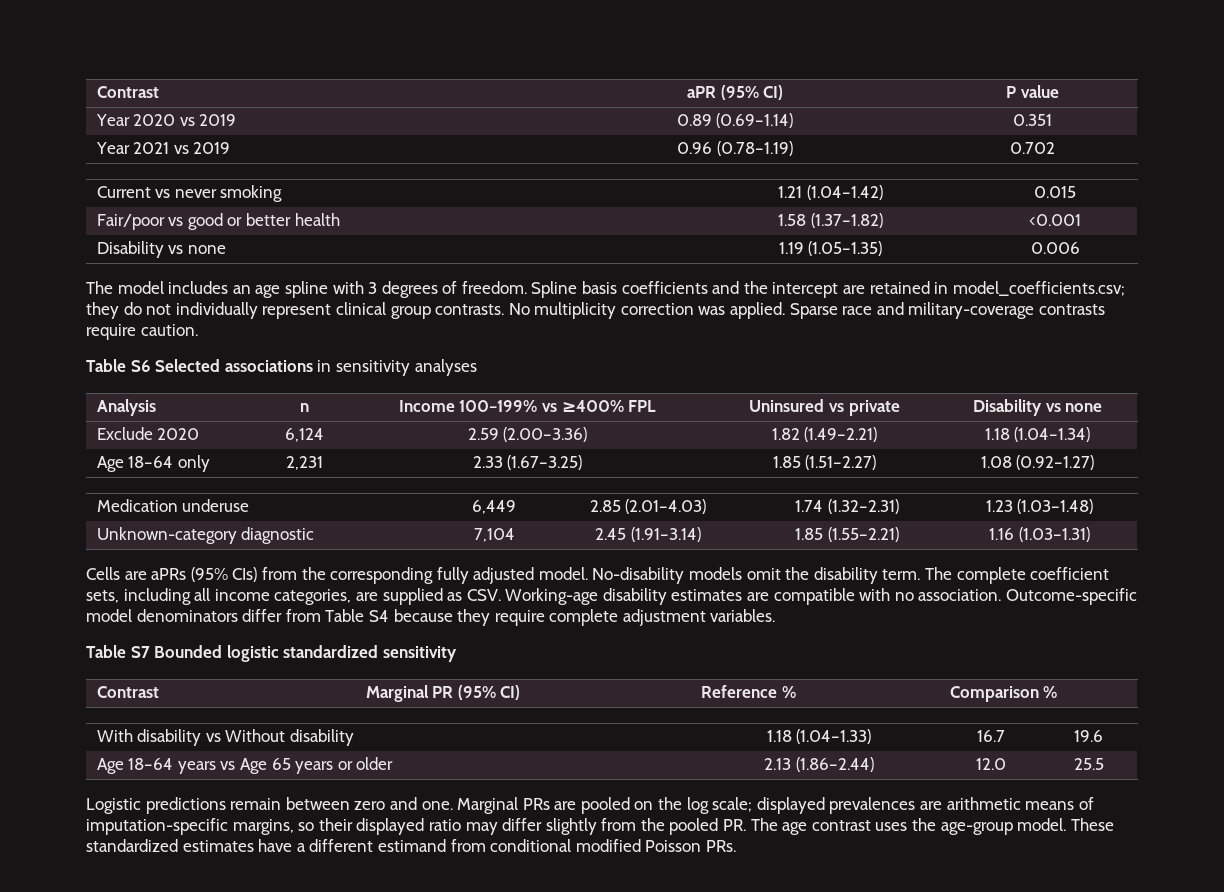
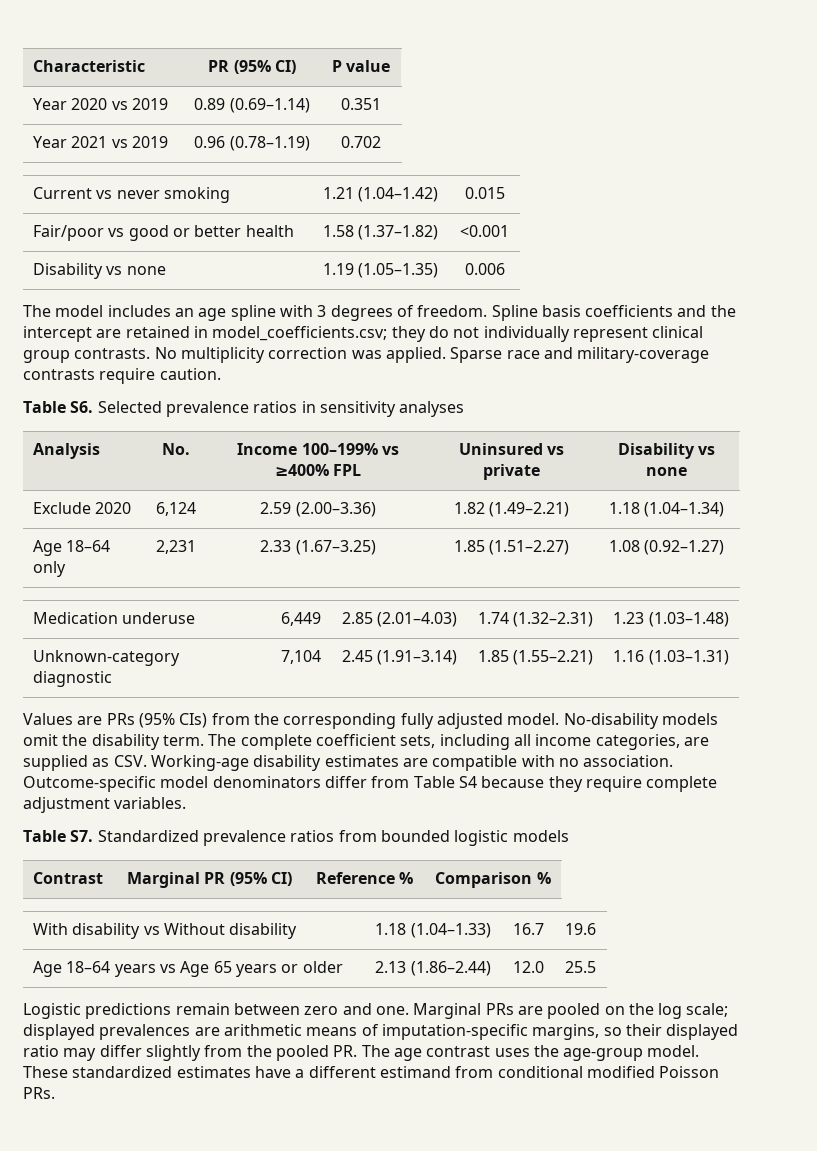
[96,86,159,98] [686,86,716,98] Contrast | aPR -> [33,60,146,72] [208,60,230,72] Characteristic | PR
[130,359,313,372] S6 Selected associations -> [70,401,298,417] S6. Selected prevalence ratios
[299,403,309,412] n -> [161,443,190,455] No.
[86,567,187,580] Cells are aPRs -> [23,713,135,725] Values are PRs
[130,645,457,662] S7 Bounded logistic standardized sensitivity -> [70,830,569,846] S7. Standardized prevalence ratios from bounded logistic models

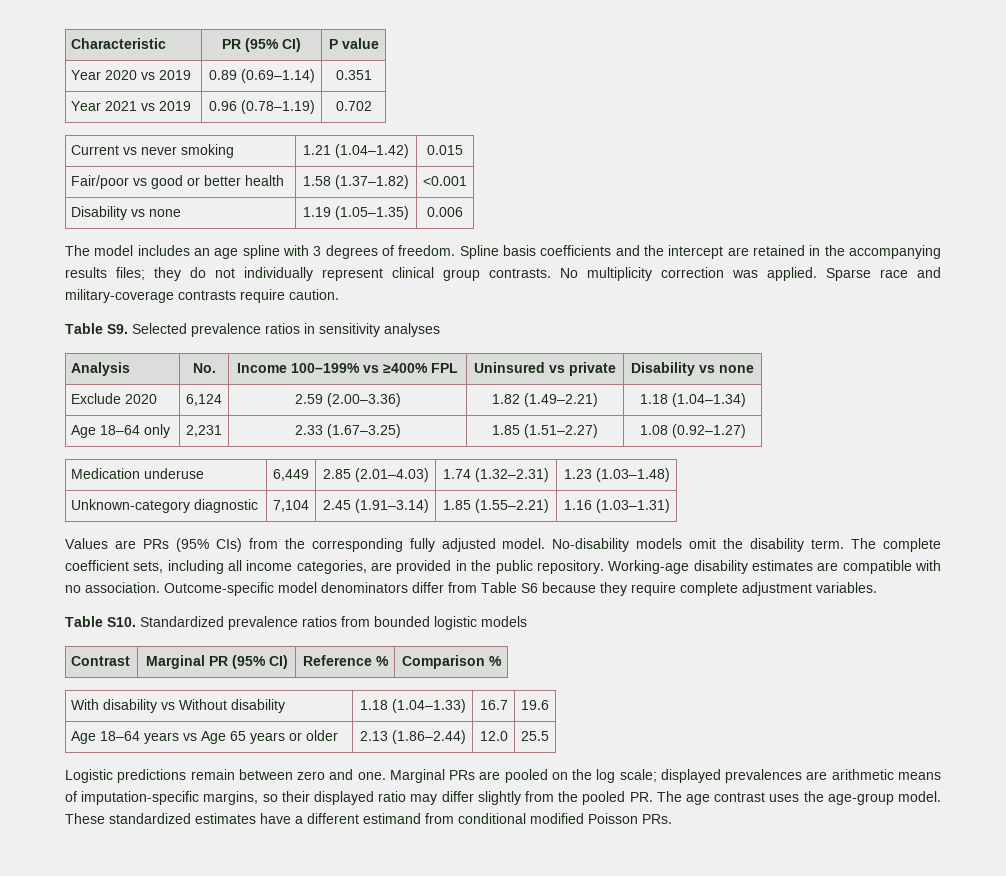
[212,326,388,341] model_coefficients.csv; -> [824,245,942,259] [65,267,145,280] the accompanying results files;
[70,401,94,413] S6. -> [107,324,128,334] S9.
[23,755,147,771] supplied as CSV. -> [396,560,604,574] provided in the public repository.
[458,776,477,788] S4 -> [521,583,538,593] S6
[70,830,94,842] S7. -> [107,617,136,627] S10.

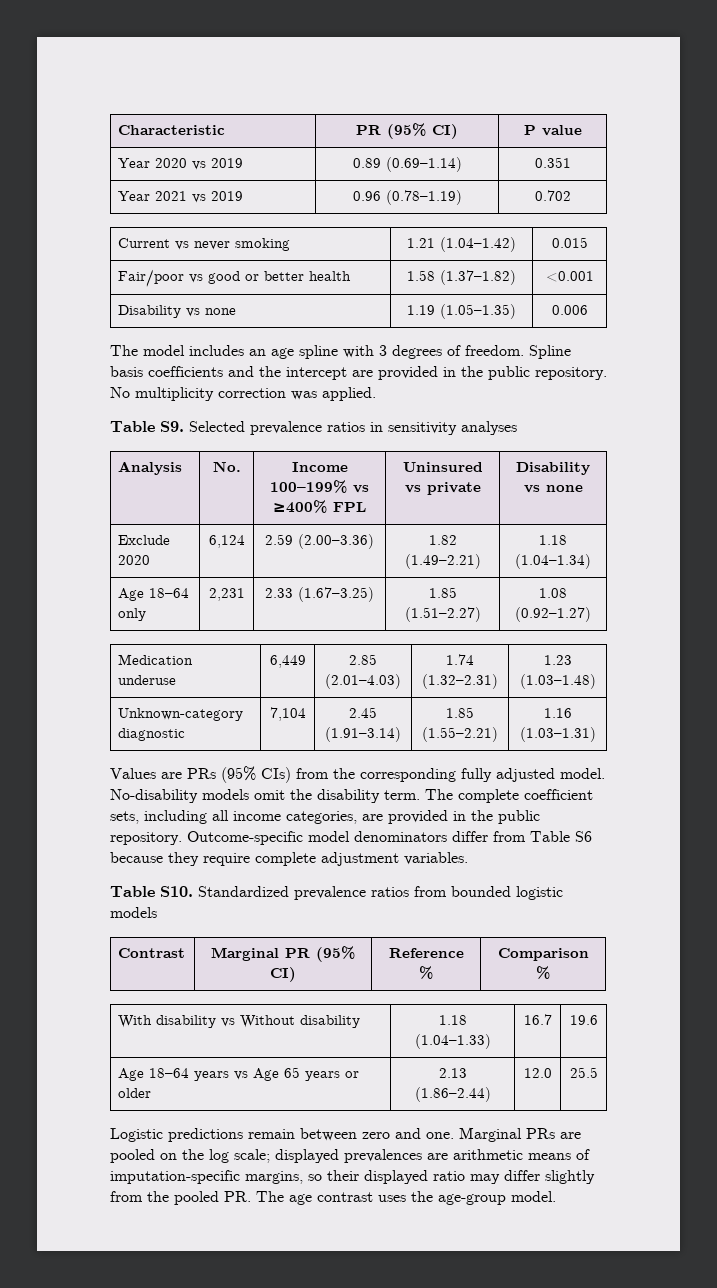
[753,245,942,259] [65,267,551,281] retained in the accompanying results files; they do not individually represent clinical group contrasts. -> [378,366,607,380] provided in the public repository.
[826,267,941,281] [65,289,339,303] Sparse race and military-coverage contrasts require caution. -> (376, 394) none
[608,560,942,574] [65,582,160,593] Working-age disability estimates are compatible with no association. -> (182, 838) none
[65,813,672,824] These standardized estimates have a different estimand from conditional modified Poisson PRs. -> (556, 1196) none

